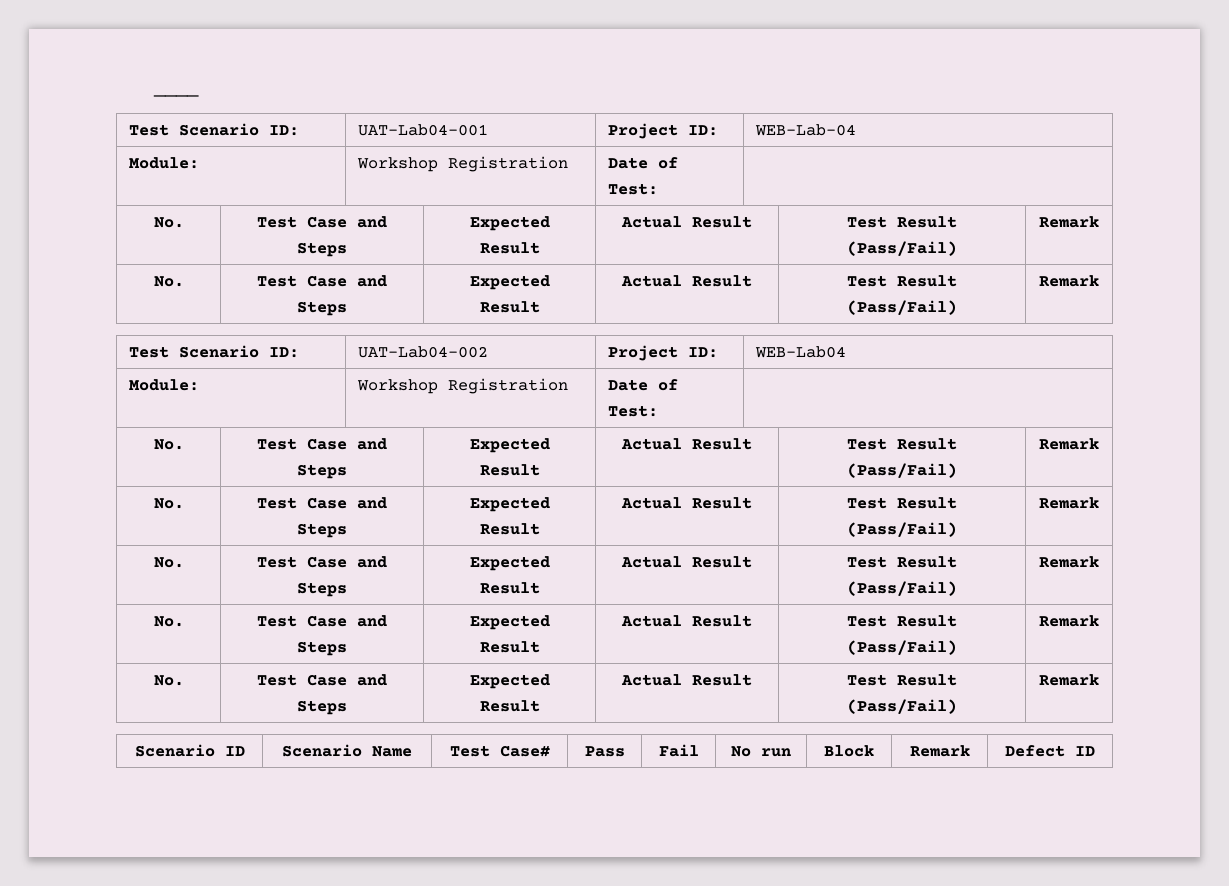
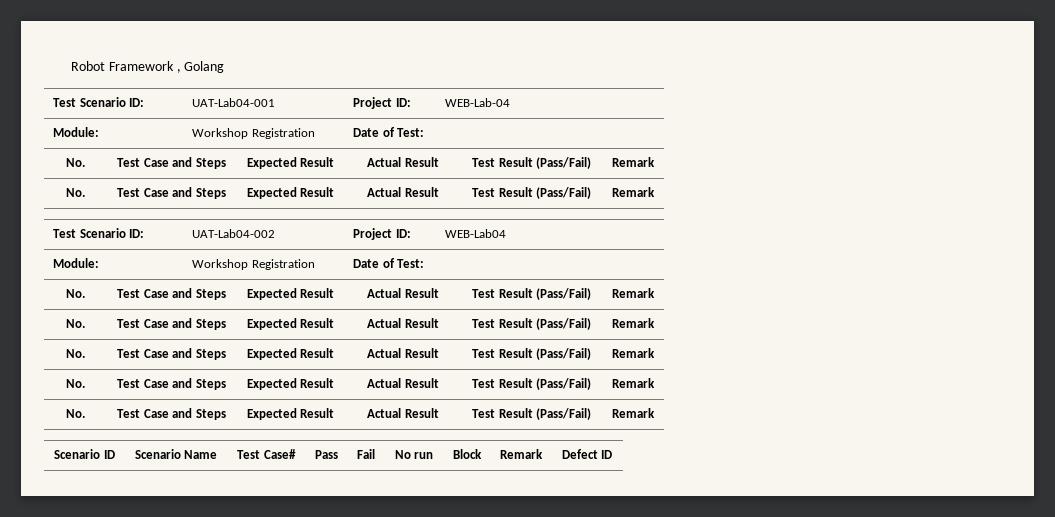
[152,93,199,97] ____ -> [70,61,225,73] Robot Framework , Golang

